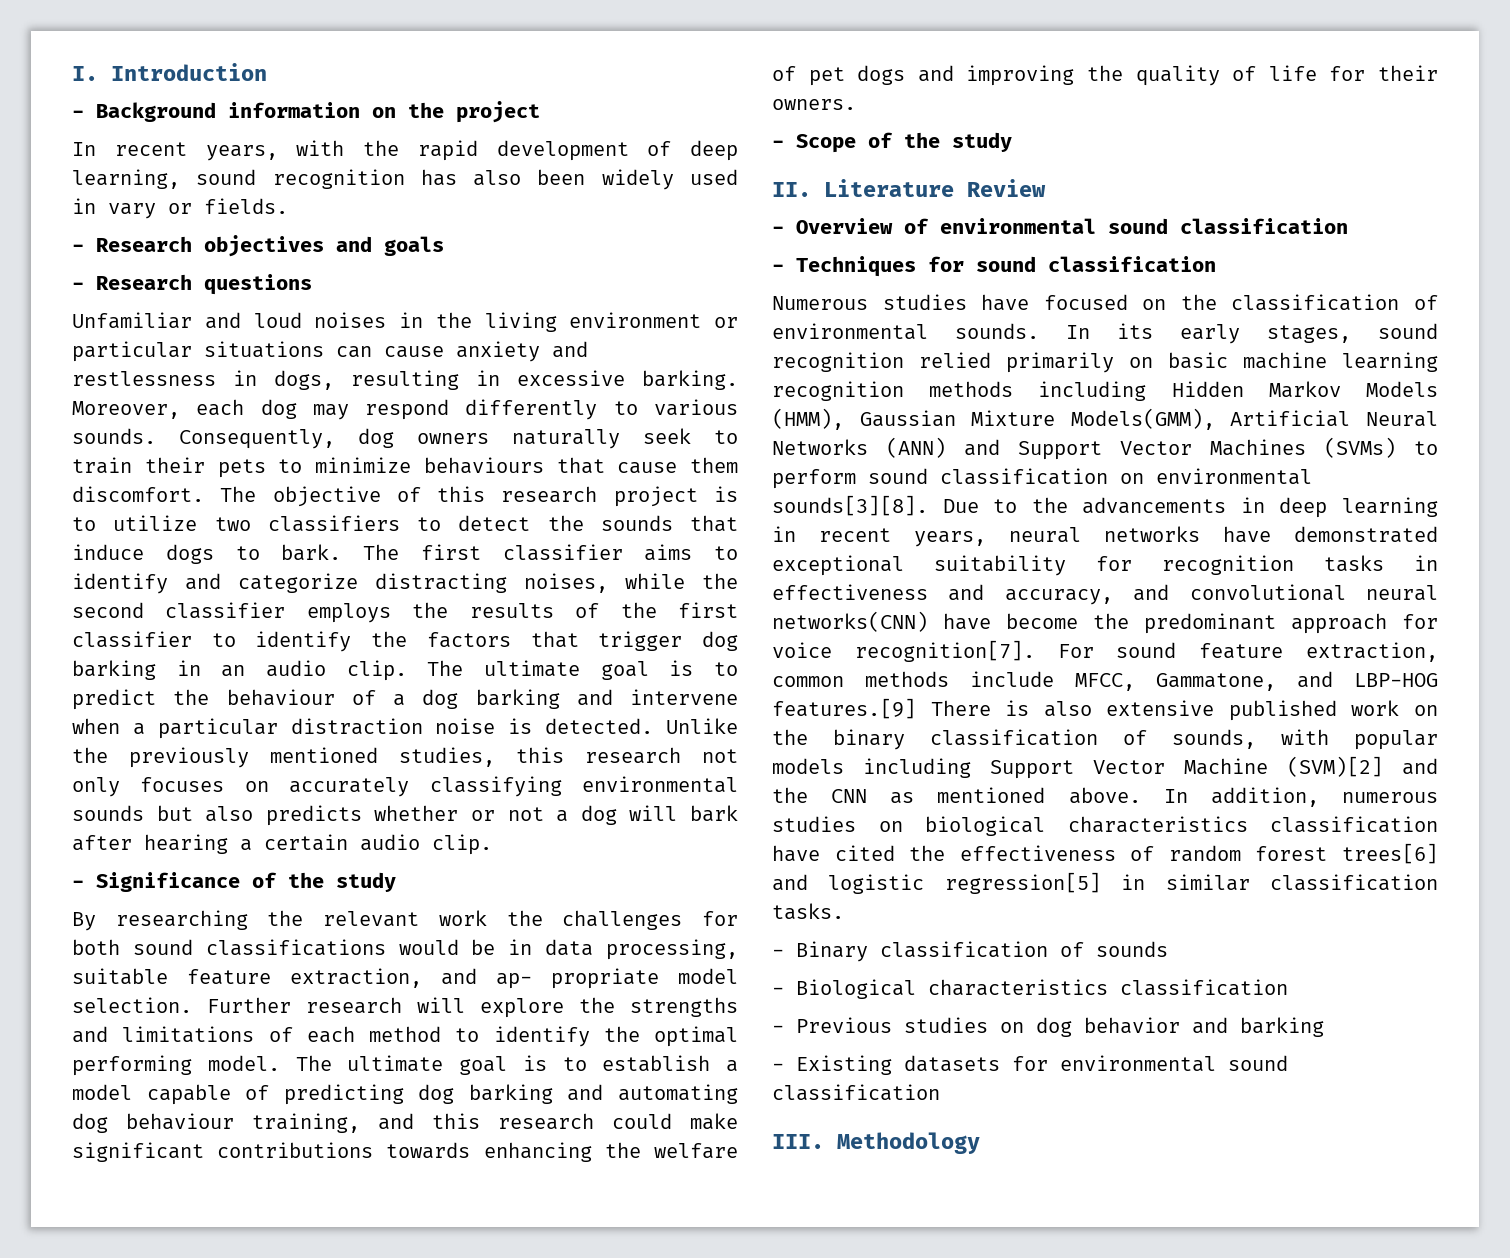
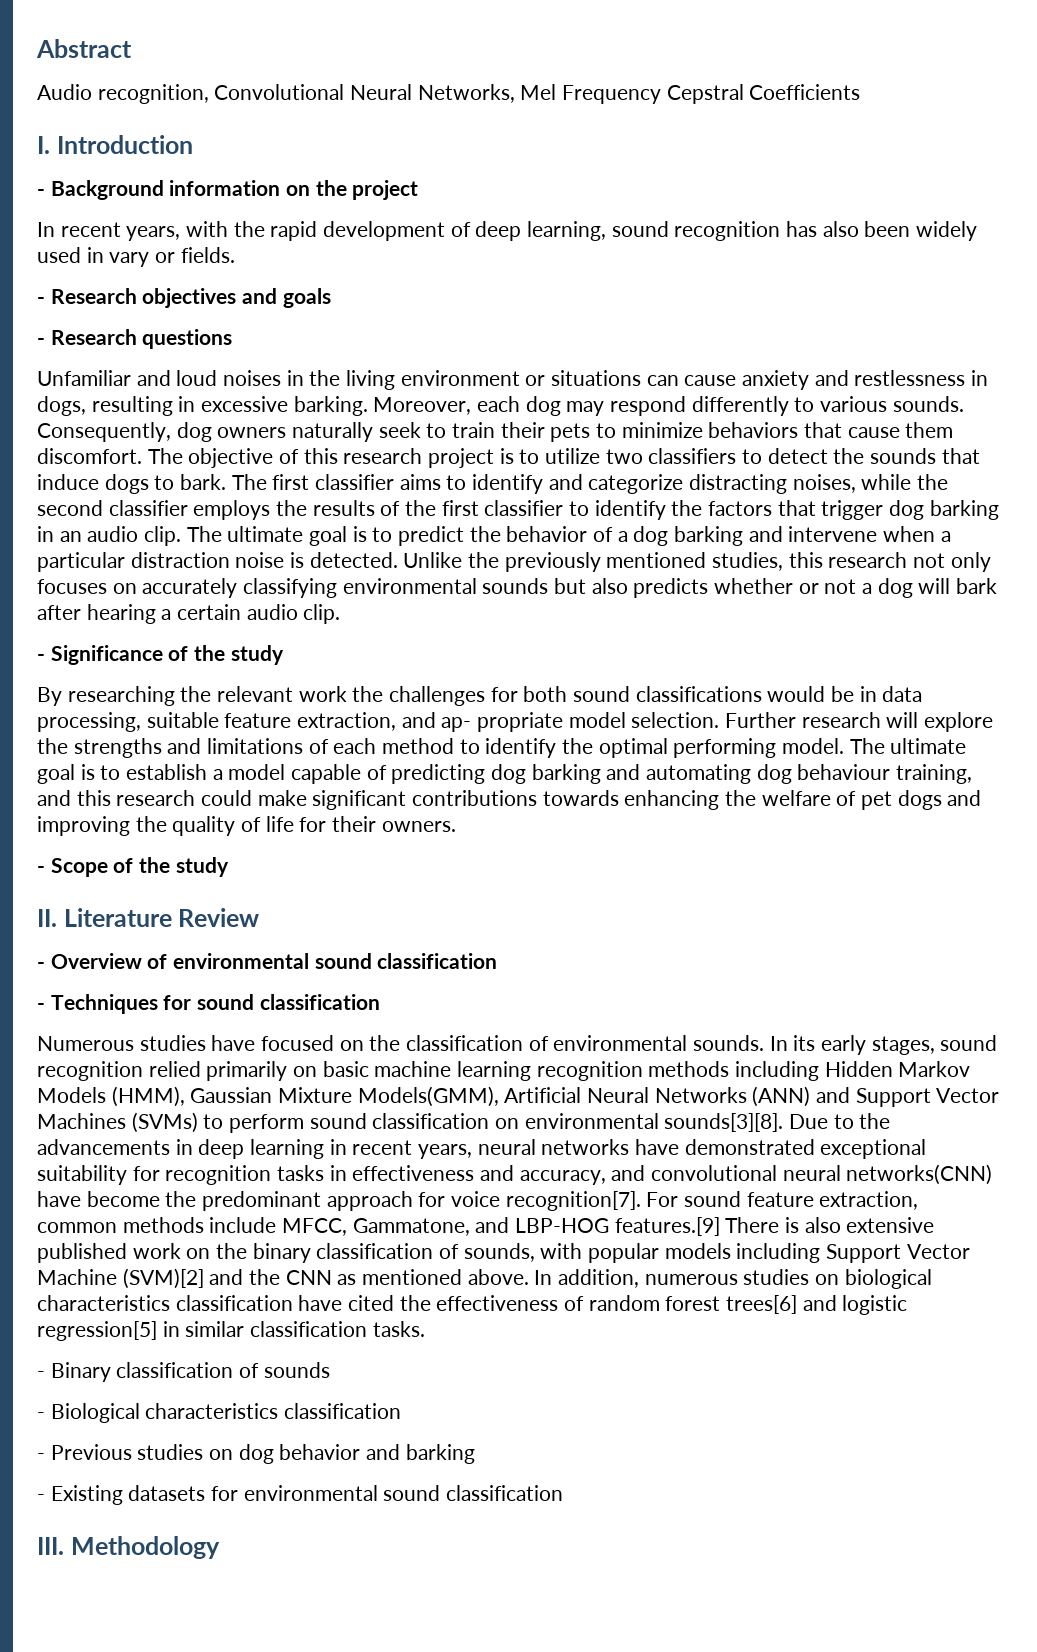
(72, 73) none -> [36,39,132,58] [37,84,861,104] Abstract // Audio recognition, Convolutional Neural Networks, Mel Frequency Cepstral Coefficients //
[72,341,192,362] particular -> (546, 380) none
[423,457,544,474] behaviours -> [708,422,799,438] behaviors
[226,689,335,706] behaviour -> [506,526,588,542] behavior

